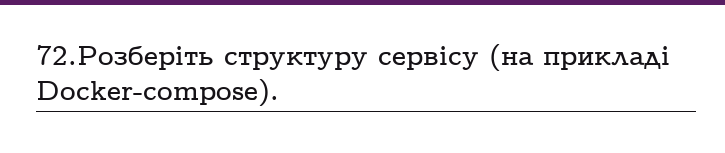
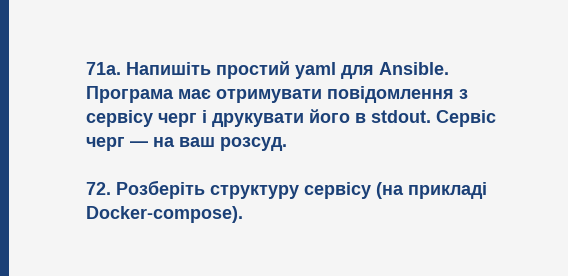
[36,45,214,70] 72.Розберіть -> [86,61,449,79] [86,86,468,103] [86,109,496,127] [86,137,287,151] [86,180,205,199] 71а. Напишіть простий yaml для Ansible. Програма має отримувати повідомлення з сервісу черг і друкувати його в stdout. Сервіс черг — на ваш розсуд. // 72. Розберіть

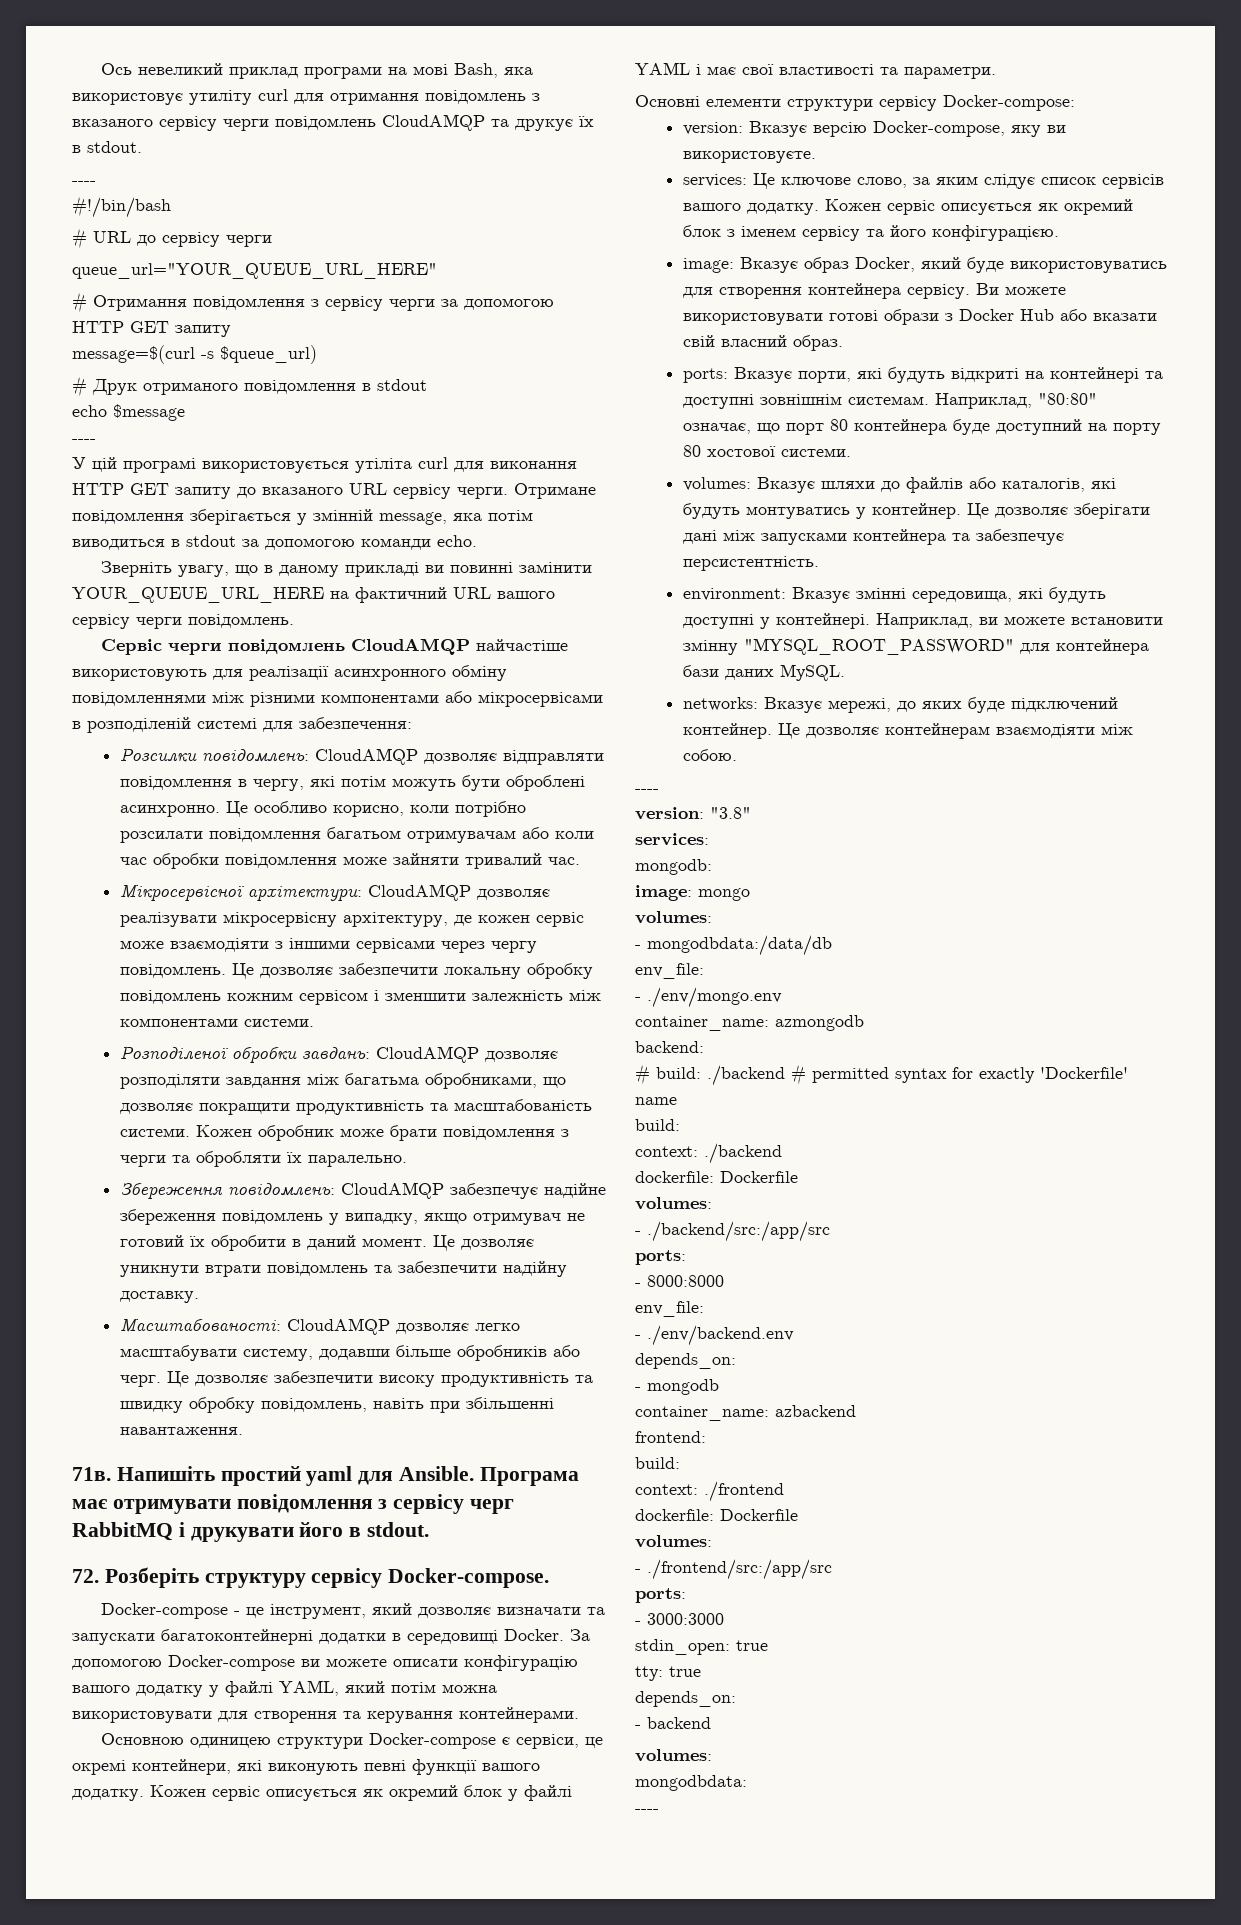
[86,62,121,75] 71а. -> [100,63,533,79] [72,89,540,105] [72,114,594,131] [72,141,142,153] [72,181,96,185] [72,196,171,218] [72,228,272,249] [72,263,437,279] [72,292,554,313] [72,321,231,337] [72,345,317,364] [72,376,427,397] [72,404,185,421] [72,439,96,443] [72,457,577,473] [72,483,596,499] [72,509,533,525] [72,535,477,550] [100,561,592,577] [72,587,555,603] [72,614,294,629] [100,638,568,655] [72,665,507,681] [72,691,603,707] [72,717,412,733] [119,748,604,765] [119,775,585,791] [119,801,526,817] [119,827,594,843] [119,853,580,869] [119,884,550,902] [119,912,584,927] [119,938,537,953] [119,963,593,979] [119,990,601,1005] [119,1018,314,1027] [119,1046,558,1064] [119,1073,566,1089] [119,1099,592,1115] [119,1125,569,1141] [119,1151,407,1167] [119,1182,606,1200] [119,1209,585,1225] [119,1235,534,1251] [119,1261,567,1277] [119,1291,199,1303] [119,1318,520,1335] [119,1345,580,1361] [119,1371,593,1387] [119,1397,554,1413] [119,1427,243,1435] [72,1467,111,1481] Ось невеликий приклад програми на мові Bash, яка використовує утиліту curl для отримання повідомлень з вказаного сервісу черги повідомлень CloudAMQP та друкує їх в stdout. // ---- // #!/bin/bash // # URL до сервісу черги // queue_url="YOUR_QUEUE_URL_HERE" // # Отримання повідомлення з сервісу черги за допомогою HTTP GET запиту // message=$(curl -s $queue_url) // # Друк отриманого повідомлення в stdout // echo $message // ---- // У цій програмі використовується утіліта curl для виконання HTTP GET запиту до вказаного URL сервісу черги. Отримане повідомлення зберігається у змінній message, яка потім виводиться в stdout за допомогою команди echo. // Зверніть увагу, що в даному прикладі ви повинні замінити YOUR_QUEUE_URL_HERE на фактичний URL вашого сервісу черги повідомлень. // Сервіс черги повідомлень CloudAMQP найчастіше використовують для реалізації асинхронного обміну повідомленнями між різними компонентами або мікросервісами в розподіленій системі для забезпечення: // Розсилки повідомлень: CloudAMQP дозволяє відправляти повідомлення в чергу, які потім можуть бути оброблені асинхронно. Це особливо корисно, коли потрібно розсилати повідомлення багатьом отримувачам або коли час обробки повідомлення може зайняти тривалий час. // Мікросервісної архітектури: CloudAMQP дозволяє реалізувати мікросервісну архітектуру, де кожен сервіс може взаємодіяти з іншими сервісами через чергу повідомлень. Це дозволяє забезпечити локальну обробку повідомлень кожним сервісом і зменшити залежність між компонентами системи. // Розподіленої обробки завдань: CloudAMQP дозволяє розподіляти завдання між багатьма обробниками, що дозволяє покращити продуктивність та масштабованість системи. Кожен обробник може брати повідомлення з черги та обробляти їх паралельно. // Збереження повідомлень: CloudAMQP забезпечує надійне збереження повідомлень у випадку, якщо отримувач не готовий їх обробити в даний момент. Це дозволяє уникнути втрати повідомлень та забезпечити надійну доставку. // Масштабованості: CloudAMQP дозволяє легко масштабувати систему, додавши більше обробників або черг. Це дозволяє забезпечити високу продуктивність та швидку обробку повідомлень, навіть при збільшенні навантаження. // 71в.
(197, 120) none -> [72,1522,173,1541] RabbitMQ
[436,110,496,127] [86,137,287,151] [86,180,487,199] [86,206,243,223] Сервіс черг — на ваш розсуд. // 72. Розберіть структуру сервісу (на прикладі Docker-compose). -> [72,1567,550,1588] [100,1603,605,1619] [72,1629,590,1645] [72,1655,578,1671] [72,1680,497,1697] [72,1707,579,1723] [100,1733,603,1749] [72,1759,540,1775] [72,1785,572,1801] [635,62,996,79] [635,95,1075,111] [682,121,1066,137] [682,151,816,163] [682,173,1164,189] [682,199,1133,215] [682,225,1059,241] [682,257,1167,273] [682,283,1066,299] [682,309,1157,325] [682,335,843,351] [682,367,1163,383] [682,393,1097,409] [682,419,1161,435] [682,445,851,457] [682,477,1116,493] [682,503,1150,519] [682,529,1064,545] [682,556,819,571] [682,587,1106,603] [682,613,1163,629] [682,638,1149,655] [682,664,845,681] [682,697,1118,713] [682,723,1133,739] [682,749,737,761] [635,789,659,793] [635,807,751,820] [635,833,709,846] [635,859,712,875] [635,885,750,901] [635,911,712,924] [635,935,832,956] [635,963,704,979] [635,987,782,1008] [635,1015,864,1031] [635,1041,704,1053] [635,1064,1128,1086] [635,1097,677,1105] [635,1119,680,1131] [635,1143,782,1164] [635,1171,798,1183] [635,1197,712,1210] [635,1221,830,1242] [635,1250,686,1265] [635,1275,724,1287] [635,1301,704,1317] [635,1325,794,1346] [635,1353,736,1369] [635,1379,719,1395] [635,1405,856,1421] [635,1431,706,1443] [635,1457,680,1469] [635,1481,784,1502] [635,1509,798,1521] [635,1535,712,1548] [635,1559,832,1580] [635,1588,686,1603] [635,1613,724,1625] [635,1639,768,1655] [635,1666,701,1681] [635,1691,736,1707] [635,1717,711,1729] [635,1749,712,1762] [635,1775,747,1791] [635,1809,659,1813] // 72. Розберіть структуру сервісу Docker-compose. // Docker-compose - це інструмент, який дозволяє визначати та запускати багатоконтейнерні додатки в середовищі Docker. За допомогою Docker-compose ви можете описати конфігурацію вашого додатку у файлі YAML, який потім можна використовувати для створення та керування контейнерами. // Основною одиницею структури Docker-compose є сервіси, це окремі контейнери, які виконують певні функції вашого додатку. Кожен сервіс описується як окремий блок у файлі YAML і має свої властивості та параметри. // Основні елементи структури сервісу Docker-compose: // version: Вказує версію Docker-compose, яку ви використовуєте. // services: Це ключове слово, за яким слідує список сервісів вашого додатку. Кожен сервіс описується як окремий блок з іменем сервісу та його конфігурацією. // image: Вказує образ Docker, який буде використовуватись для створення контейнера сервісу. Ви можете використовувати готові образи з Docker Hub або вказати свій власний образ. // ports: Вказує порти, які будуть відкриті на контейнері та доступні зовнішнім системам. Наприклад, "80:80" означає, що порт 80 контейнера буде доступний на порту 80 хостової системи. // volumes: Вказує шляхи до файлів або каталогів, які будуть монтуватись у контейнер. Це дозволяє зберігати дані між запусками контейнера та забезпечує персистентність. // environment: Вказує змінні середовища, які будуть доступні у контейнері. Наприклад, ви можете встановити змінну "MYSQL_ROOT_PASSWORD" для контейнера бази даних MySQL. // networks: Вказує мережі, до яких буде підключений контейнер. Це дозволяє контейнерам взаємодіяти між собою. // ---- // version: "3.8" // services: // mongodb: // image: mongo // volumes: // - mongodbdata:/data/db // env_file: // - ./env/mongo.env // container_name: azmongodb // backend: // # build: ./backend # permitted syntax for exactly 'Dockerfile' name // build: // context: ./backend // dockerfile: Dockerfile // volumes: // - ./backend/src:/app/src // ports: // - 8000:8000 // env_file: // - ./env/backend.env // depends_on: // - mongodb // container_name: azbackend // frontend: // build: // context: ./frontend // dockerfile: Dockerfile // volumes: // - ./frontend/src:/app/src // ports: // - 3000:3000 // stdin_open: true // tty: true // depends_on: // - backend // volumes: // mongodbdata: // ----

